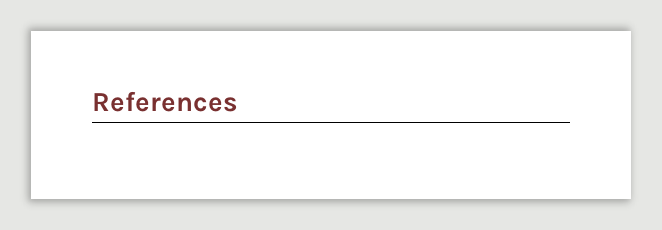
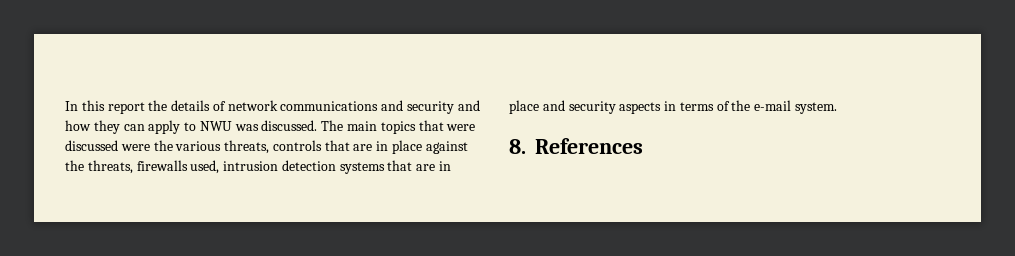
(92, 101) none -> [65,100,480,114] [65,120,476,134] [65,140,468,154] [65,160,452,174] [509,100,838,114] [509,139,526,154] In this report the details of network communications and security and how they can apply to NWU was discussed. The main topics that were discussed were the various threats, controls that are in place against the threats, firewalls used, intrusion detection systems that are in place and security aspects in terms of the e-mail system. // 8.

